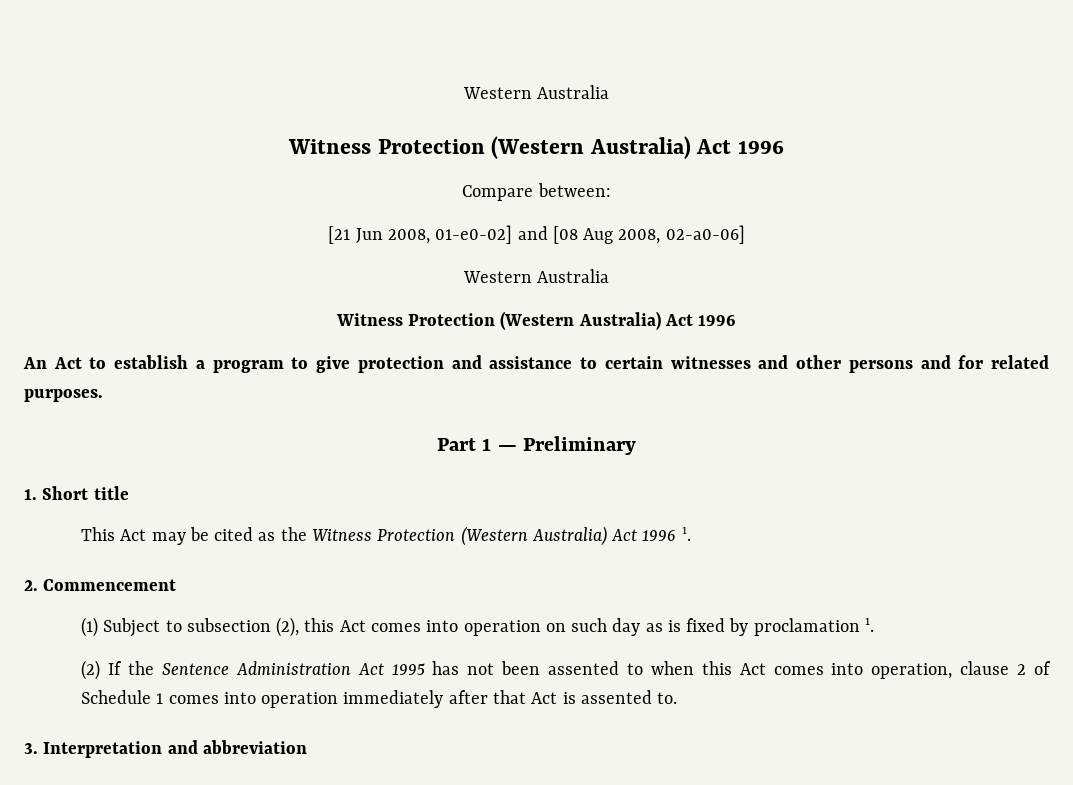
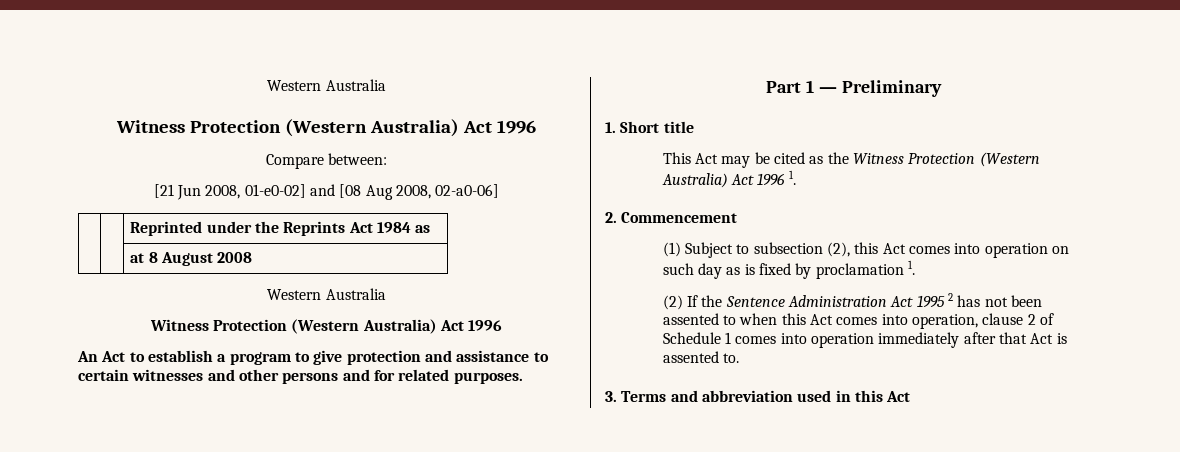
(745, 234) none -> [130,221,431,236] [130,252,253,266] // | | Reprinted under the Reprints Act 1984 as // | | at 8 August 2008
(425, 669) none -> [947,293,953,301] 2
[43,741,163,758] Interpretation -> [621,391,667,402] Terms
(307, 747) none -> [797,390,911,402] used in this Act

